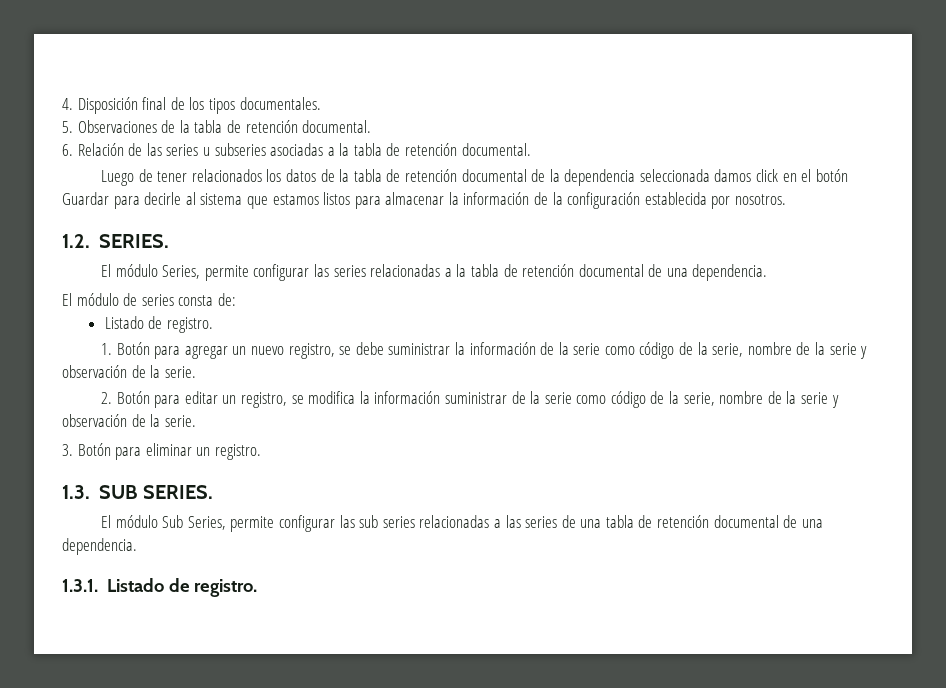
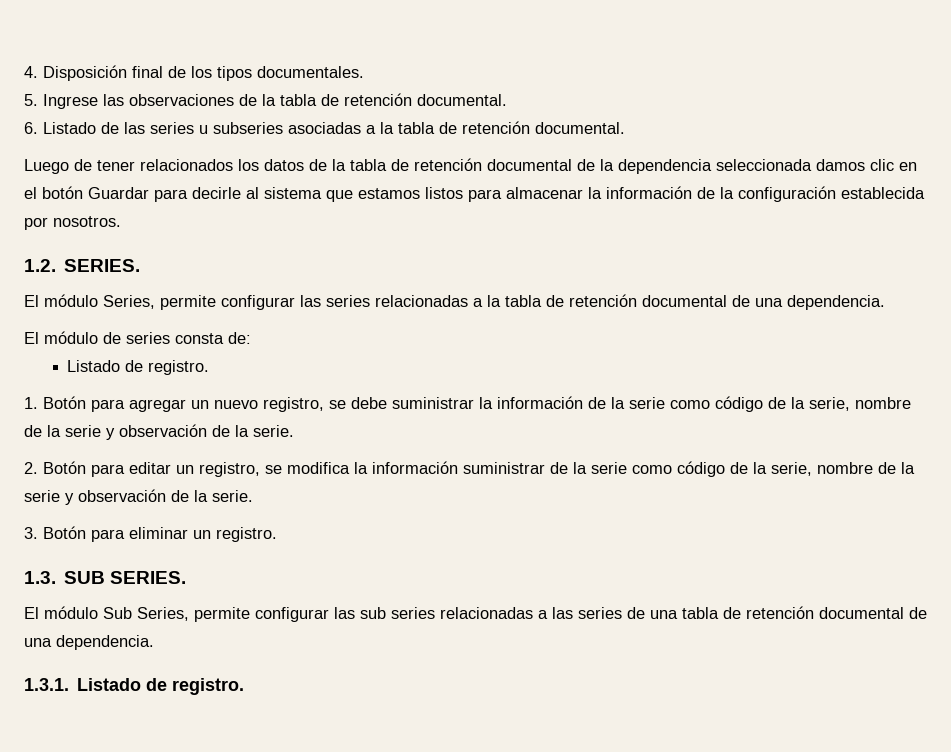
[77,120,157,133] Observaciones -> [43,94,234,109] Ingrese las observaciones
[77,143,124,156] Relación -> [43,122,96,134] Listado
[756,169,779,182] click -> [870,159,894,171] clic

